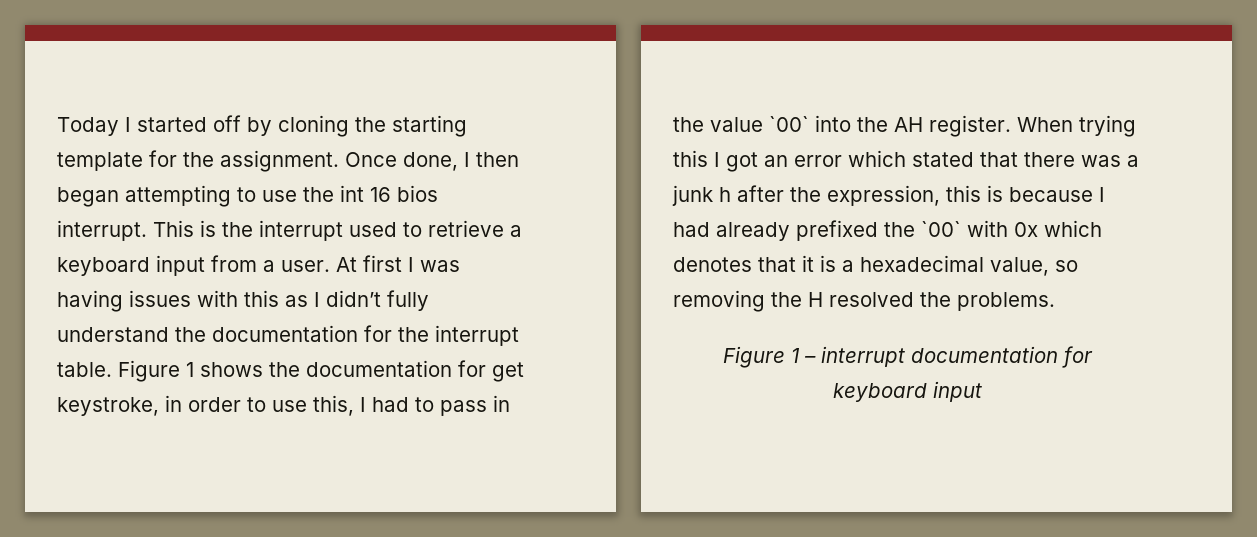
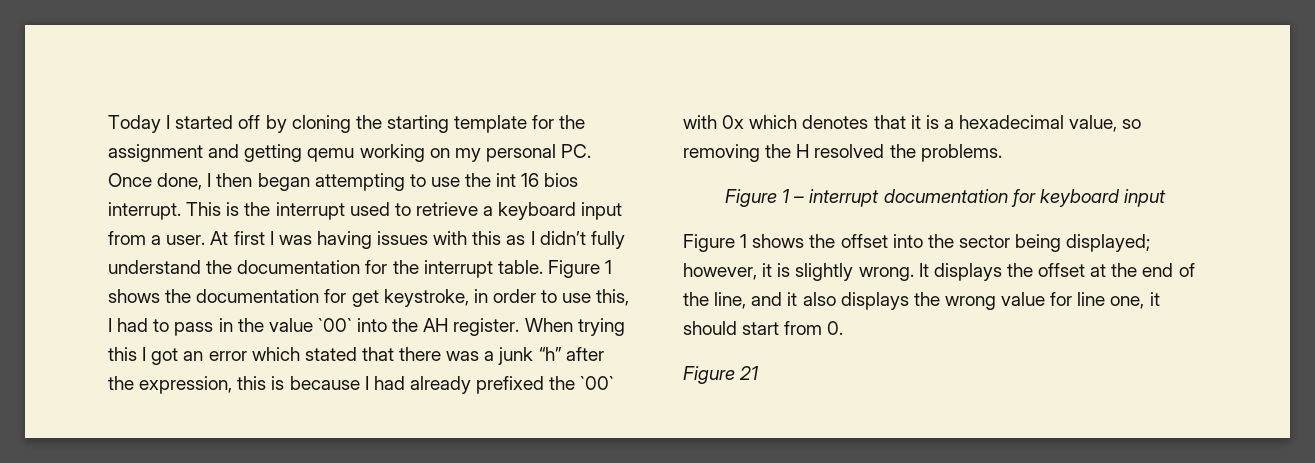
[220,150,339,172] assignment. -> [108,144,592,162] assignment and getting qemu working on my personal PC.
[719,187,731,202] h -> [538,347,562,361] “h”
(982, 391) none -> [683,234,1151,252] [683,263,1195,281] [683,292,1160,310] [683,321,844,335] [683,366,759,384] // Figure 1 shows the offset into the sector being displayed; however, it is slightly wrong. It displays the offset at the end of the line, and it also displays the wrong value for line one, it should start from 0. // Figure 21

